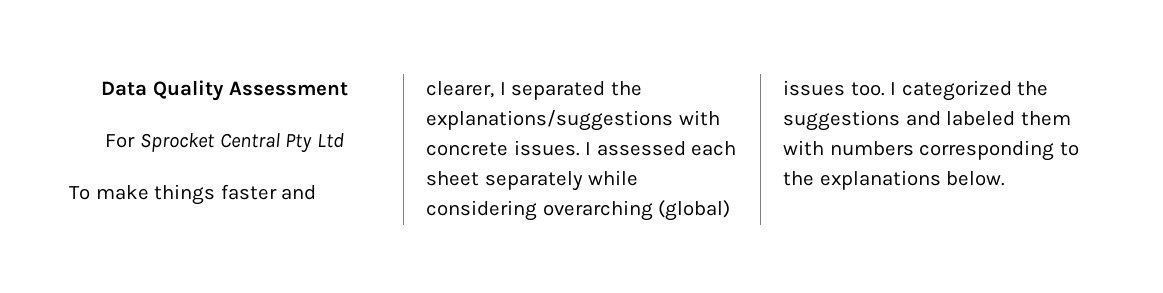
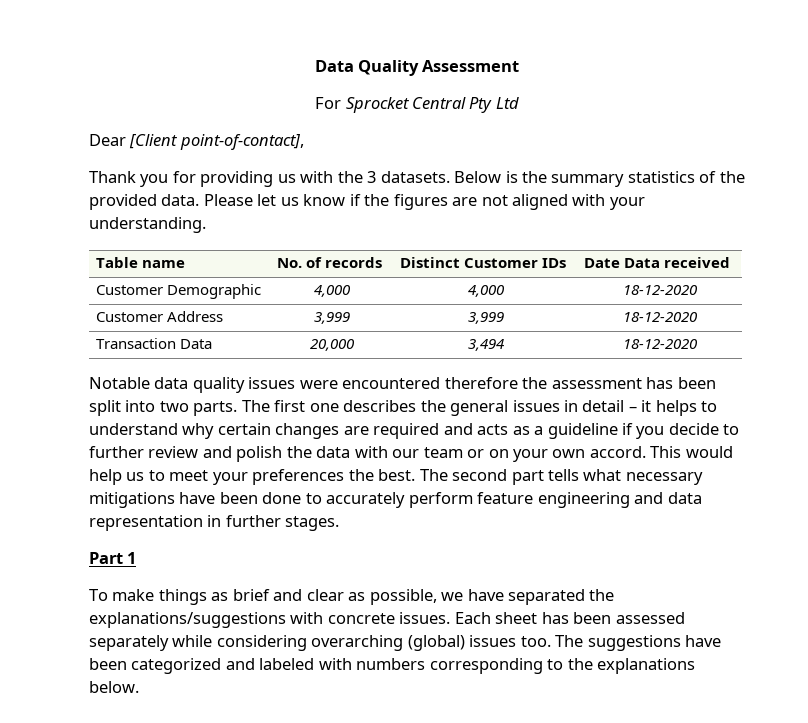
[69,184,317,205] [426,81,506,98] To make things faster and clearer, I -> [89,134,304,150] [89,171,745,187] [89,194,645,210] [89,217,206,233] [96,257,186,268] [277,257,383,268] [400,257,567,268] [584,257,731,268] [96,284,262,299] [314,285,351,297] [467,285,505,297] [622,285,698,295] [96,311,224,322] [314,312,350,324] [467,312,504,324] [622,312,698,322] [96,338,213,349] [310,339,355,351] [467,339,505,351] [622,339,698,349] [89,377,716,393] [89,400,718,416] [89,423,740,439] [89,446,733,462] [89,469,703,485] [89,492,702,508] [89,515,340,531] [89,552,137,564] [89,589,504,605] Dear [Client point-of-contact], // Thank you for providing us with the 3 datasets. Below is the summary statistics of the provided data. Please let us know if the figures are not aligned with your understanding. // Table name | No. of records | Distinct Customer IDs | Date Data received // Customer Demographic | 4,000 | 4,000 | 18-12-2020 // Customer Address | 3,999 | 3,999 | 18-12-2020 // Transaction Data | 20,000 | 3,494 | 18-12-2020 // Notable data quality issues were encountered therefore the assessment has been split into two parts. The first one describes the general issues in detail – it helps to understand why certain changes are required and acts as a guideline if you decide to further review and polish the data with our team or on your own accord. This would help us to meet your preferences the best. The second part tells what necessary mitigations have been done to accurately perform feature engineering and data representation in further stages. // Part 1 // To make things as brief and clear as possible, we have
[585,141,737,156] [426,171,479,186] I assessed each sheet -> [454,612,685,624] Each sheet has been assessed
[890,80,1049,101] [783,110,900,131] I categorized the suggestions -> [555,635,722,651] [89,658,222,674] The suggestions have been categorized
[1020,111,1071,126] them -> (315, 664) none

